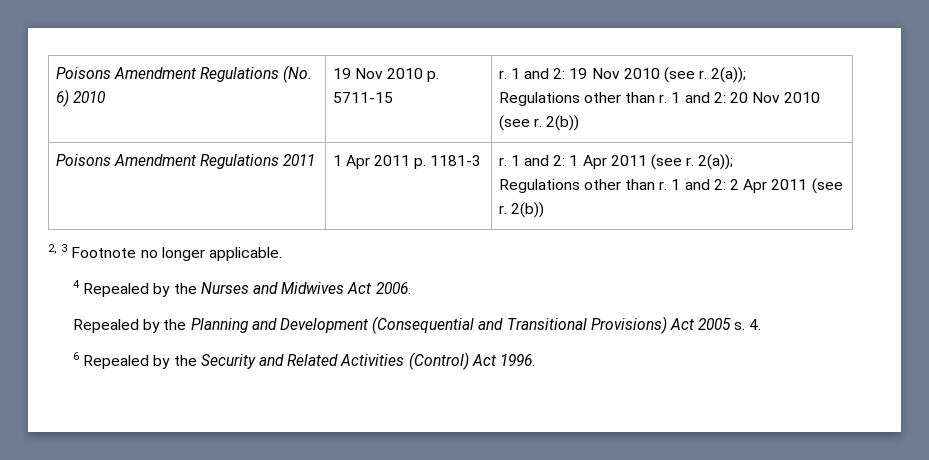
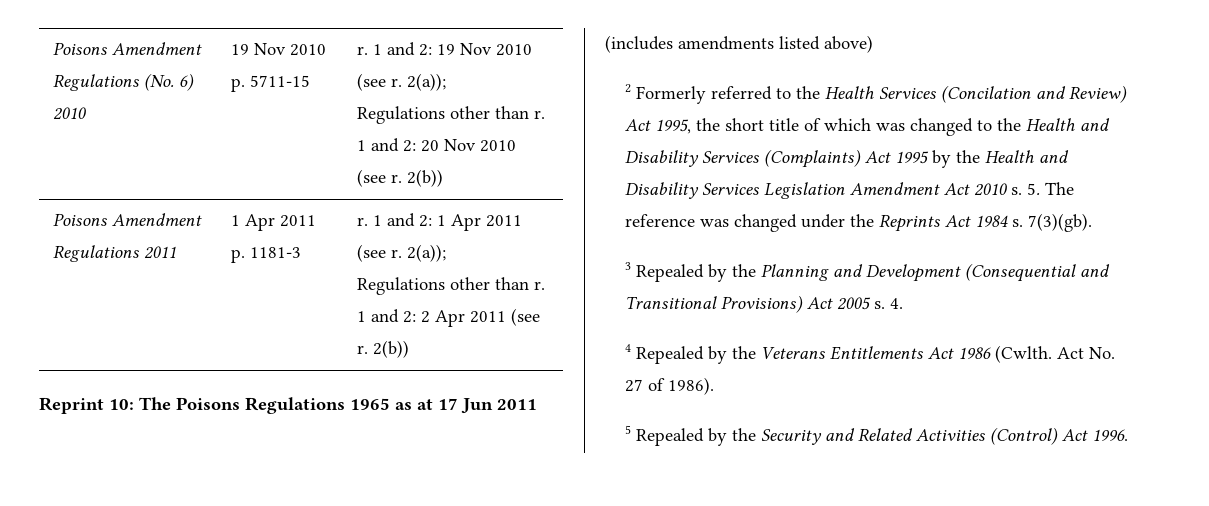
[48,244,282,261] [73,280,411,297] 2, 3 Footnote no longer applicable. // 4 Repealed by the Nurses and Midwives Act 2006. // -> [39,397,537,414] [605,35,873,53] [625,84,1128,104] [625,118,1111,136] [625,149,1070,168] [625,182,1075,199] [625,213,1093,232] [625,262,632,270] Reprint 10: The Poisons Regulations 1965 as at 17 Jun 2011 (includes amendments listed above) // 2 Formerly referred to the Health Services (Concilation and Review) Act 1995, the short title of which was changed to the Health and Disability Services (Complaints) Act 1995 by the Health and Disability Services Legislation Amendment Act 2010 s. 5. The reference was changed under the Reprints Act 1984 s. 7(3)(gb). // 3
[73,352,80,360] 6 -> [625,344,1116,364] [625,377,715,395] [625,425,632,434] 4 Repealed by the Veterans Entitlements Act 1986 (Cwlth. Act No. 27 of 1986). // 5

